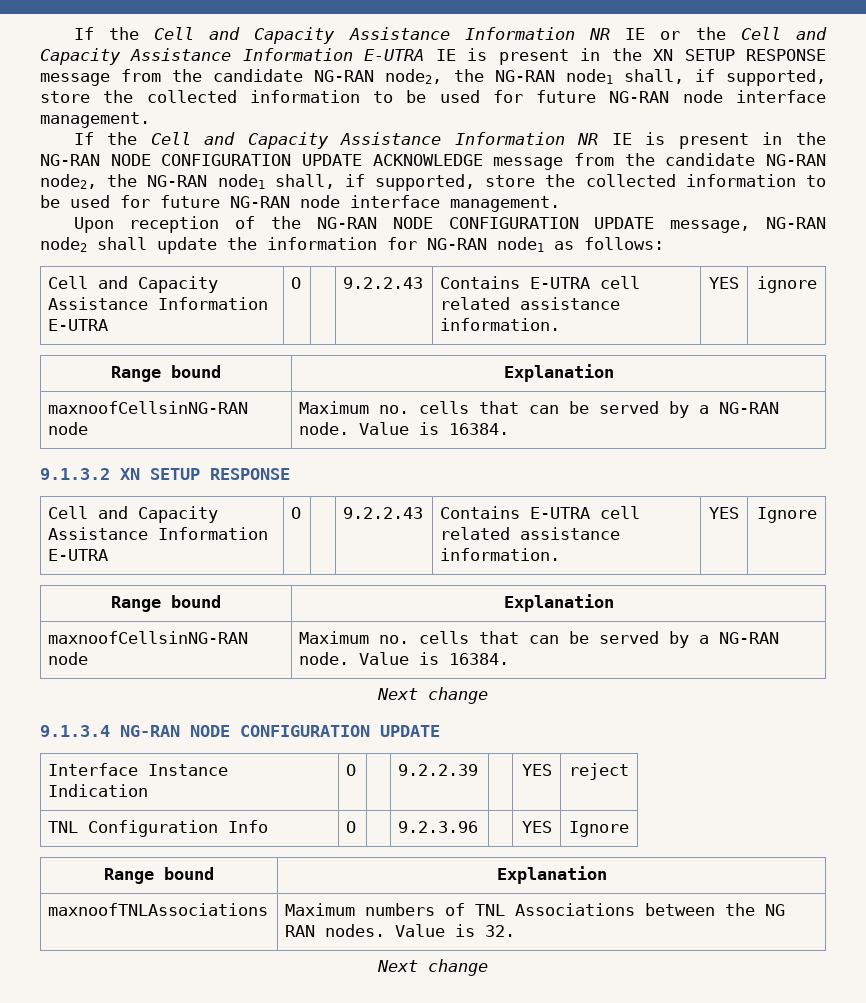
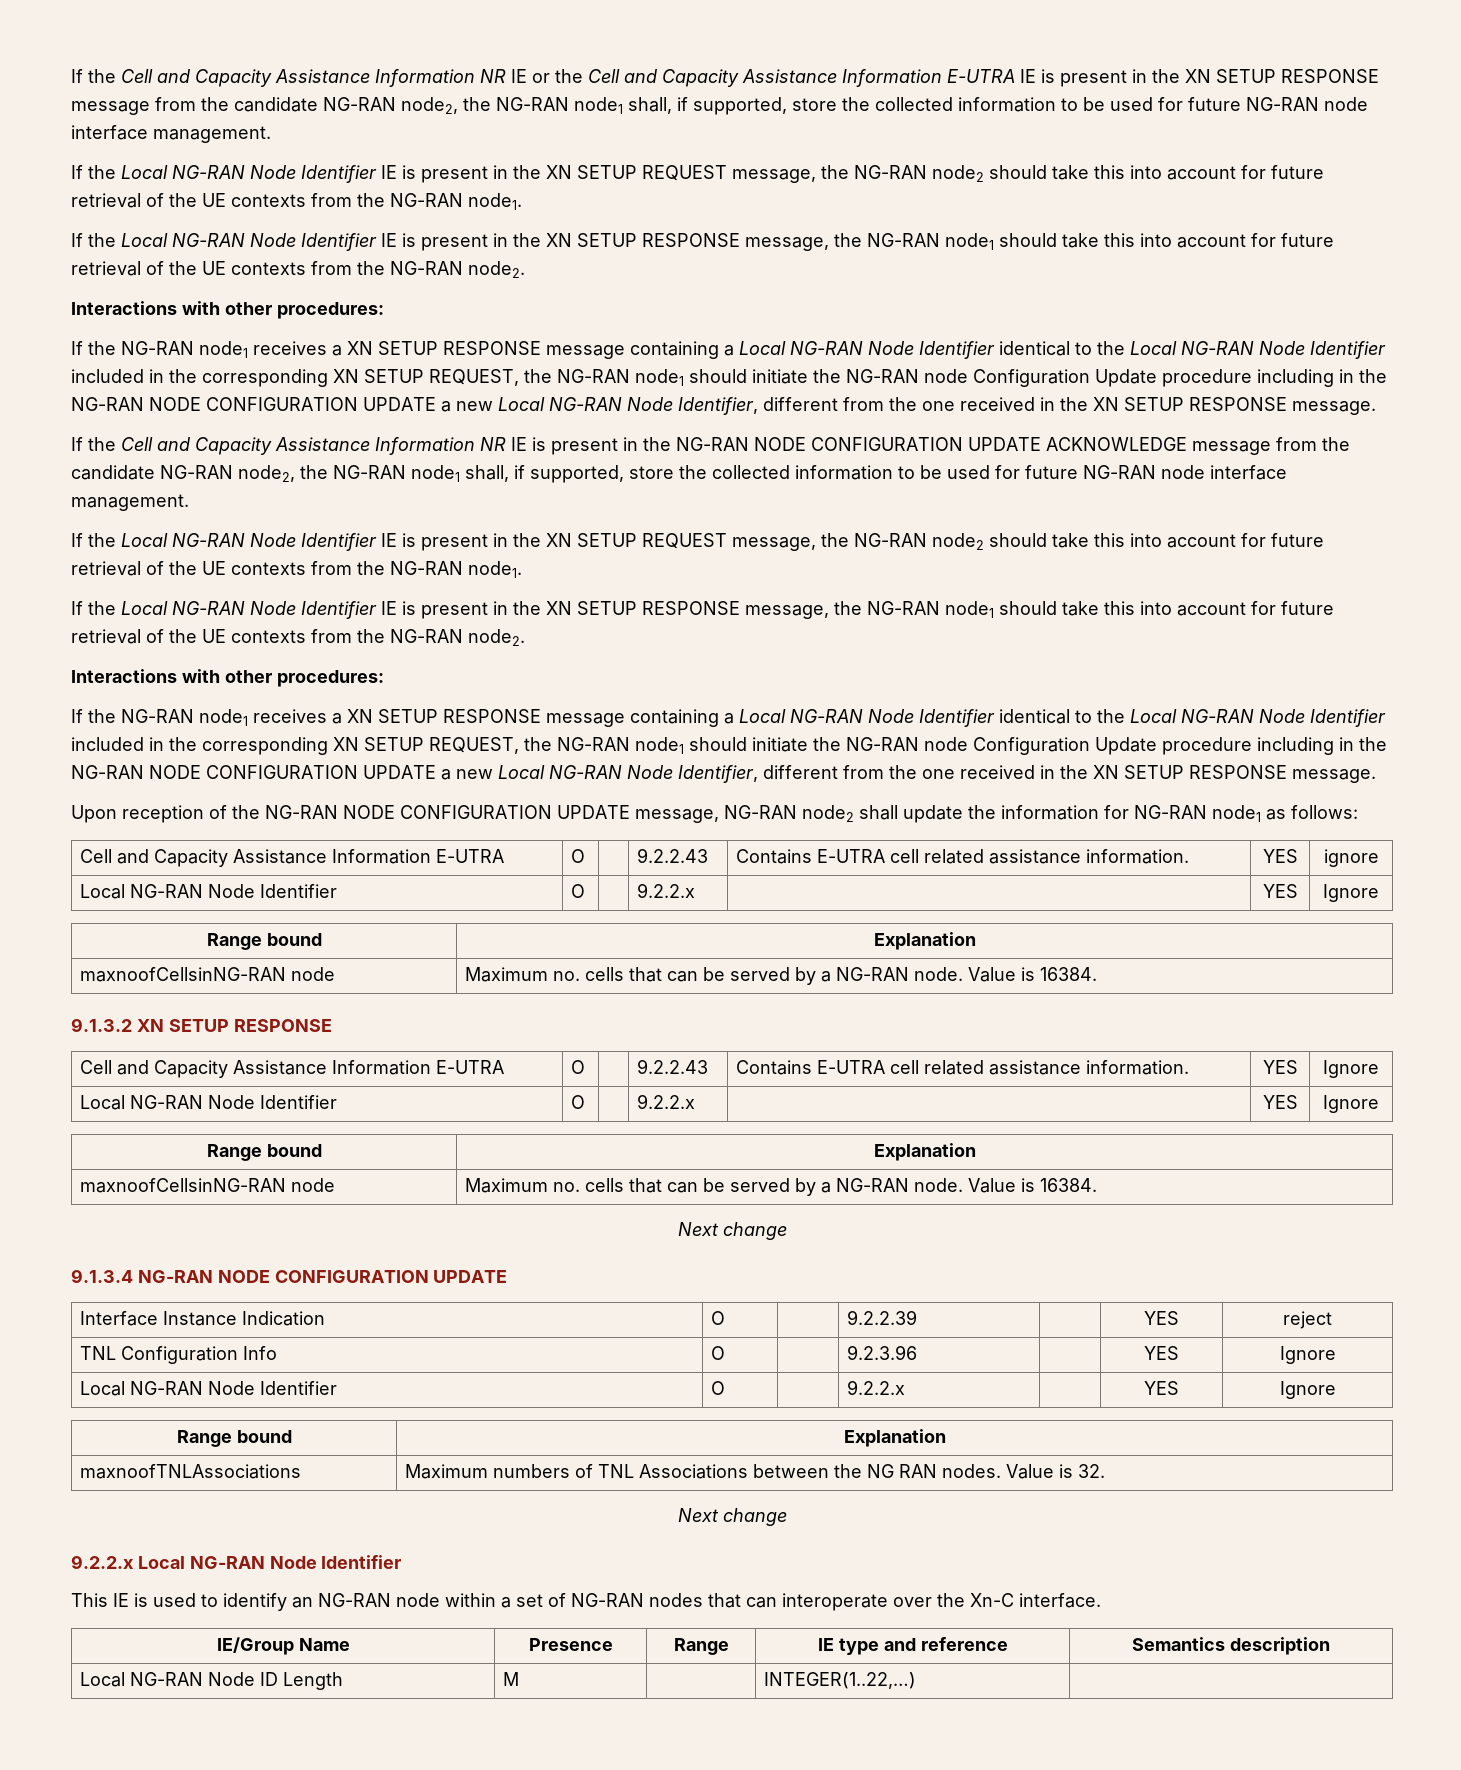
(150, 120) none -> [71,165,1324,183] [71,193,522,210] [71,233,1334,251] [71,261,525,278] [71,301,384,319] [71,341,1386,359] [71,369,1387,387] [71,397,1376,415] // If the Local NG-RAN Node Identifier IE is present in the XN SETUP REQUEST message, the NG-RAN node2 should take this into account for future retrieval of the UE contexts from the NG-RAN node1. // If the Local NG-RAN Node Identifier IE is present in the XN SETUP RESPONSE message, the NG-RAN node1 should take this into account for future retrieval of the UE contexts from the NG-RAN node2. // Interactions with other procedures: // If the NG-RAN node1 receives a XN SETUP RESPONSE message containing a Local NG-RAN Node Identifier identical to the Local NG-RAN Node Identifier included in the corresponding XN SETUP REQUEST, the NG-RAN node1 should initiate the NG-RAN node Configuration Update procedure including in the NG-RAN NODE CONFIGURATION UPDATE a new Local NG-RAN Node Identifier, different from the one received in the XN SETUP RESPONSE message.
(560, 204) none -> [71,533,1324,551] [71,561,522,578] [71,601,1334,619] [71,629,525,646] [71,669,384,687] [71,709,1386,727] [71,737,1387,755] [71,765,1376,783] // If the Local NG-RAN Node Identifier IE is present in the XN SETUP REQUEST message, the NG-RAN node2 should take this into account for future retrieval of the UE contexts from the NG-RAN node1. // If the Local NG-RAN Node Identifier IE is present in the XN SETUP RESPONSE message, the NG-RAN node1 should take this into account for future retrieval of the UE contexts from the NG-RAN node2. // Interactions with other procedures: // If the NG-RAN node1 receives a XN SETUP RESPONSE message containing a Local NG-RAN Node Identifier identical to the Local NG-RAN Node Identifier included in the corresponding XN SETUP REQUEST, the NG-RAN node1 should initiate the NG-RAN node Configuration Update procedure including in the NG-RAN NODE CONFIGURATION UPDATE a new Local NG-RAN Node Identifier, different from the one received in the XN SETUP RESPONSE message.
(817, 284) none -> [80,884,338,899] [571,884,586,898] [637,883,696,898] [1262,884,1298,898] [1323,884,1379,902] // Local NG-RAN Node Identifier | O | | 9.2.2.x | | YES | Ignore
(817, 515) none -> [80,1095,338,1110] [571,1095,586,1109] [637,1094,696,1109] [1262,1095,1298,1109] [1323,1095,1379,1113] // Local NG-RAN Node Identifier | O | | 9.2.2.x | | YES | Ignore
(629, 829) none -> [80,1381,338,1396] [711,1381,726,1395] [847,1380,906,1395] [1144,1381,1179,1395] [1279,1381,1336,1399] // Local NG-RAN Node Identifier | O | | 9.2.2.x | | YES | Ignore
(488, 967) none -> [71,1555,402,1569] [71,1593,1101,1611] [216,1637,350,1655] [528,1638,613,1651] [673,1638,729,1655] [817,1637,1008,1655] [1132,1637,1330,1655] [80,1672,344,1690] [503,1672,520,1686] [764,1672,917,1689] // 9.2.2.x Local NG-RAN Node Identifier // This IE is used to identify an NG-RAN node within a set of NG-RAN nodes that can interoperate over the Xn-C interface. // IE/Group Name | Presence | Range | IE type and reference | Semantics description // Local NG-RAN Node ID Length | M | | INTEGER(1..22,…) |

